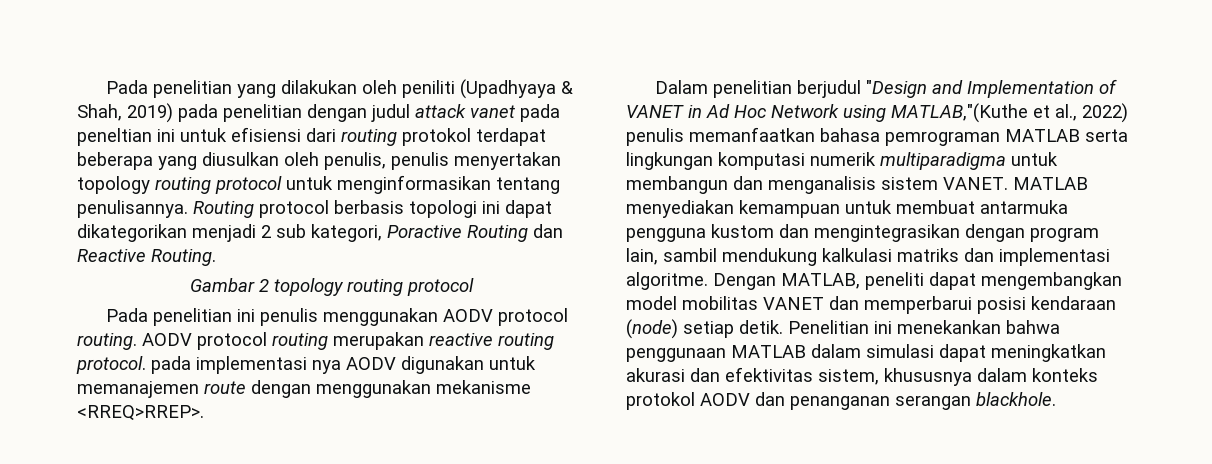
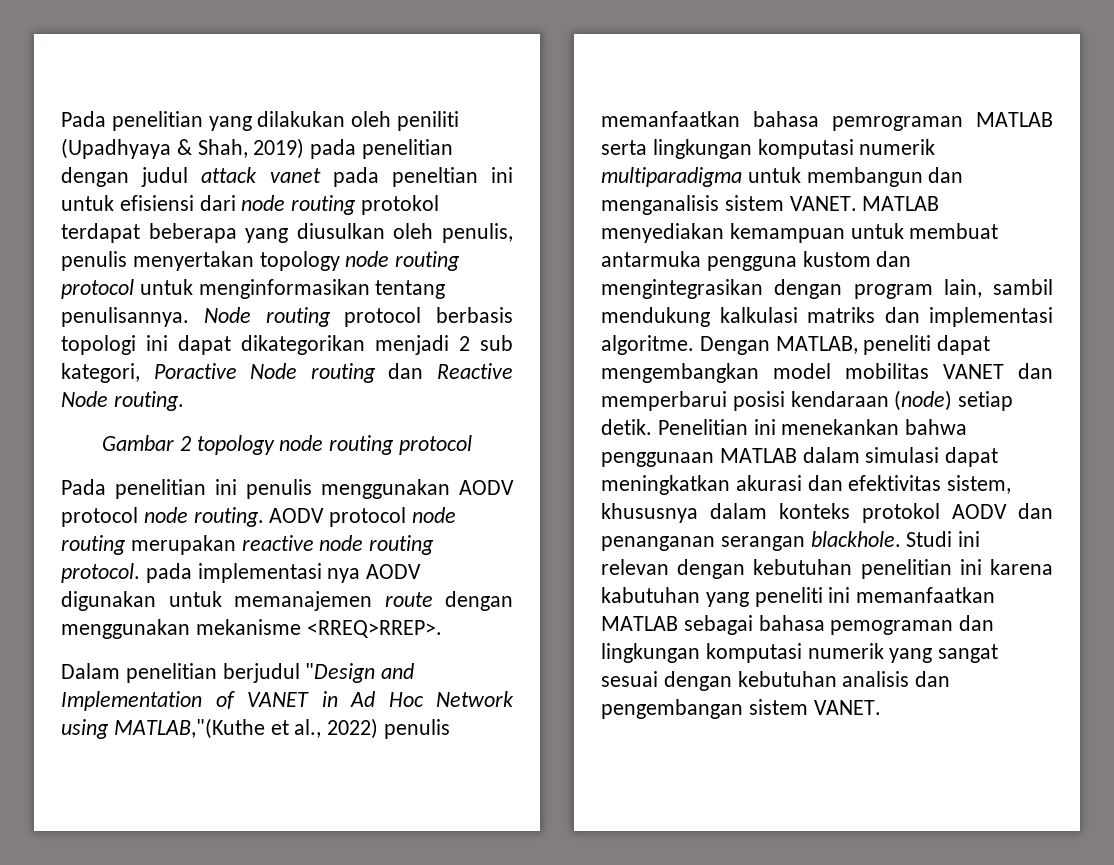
(336, 135) none -> [241,195,286,211] node
(150, 185) none -> [345,251,390,267] node
[193,201,254,218] Routing -> [203,307,331,327] Node routing
[467,224,563,242] [77,249,216,266] Routing dan Reactive Routing. -> [250,363,513,383] [61,391,184,411] Node routing dan Reactive Node routing.
(344, 287) none -> [279,435,324,451] node
(568, 317) none -> [143,507,188,523] node
(267, 341) none -> [412,507,457,523] node
(493, 339) none -> [319,535,364,551] node
(1056, 399) none -> [906,531,981,547] [601,559,1053,579] [601,587,996,607] [601,615,995,635] [601,643,999,663] [601,671,951,691] [601,699,881,719] Studi ini relevan dengan kebutuhan penelitian ini karena kabutuhan yang peneliti ini memanfaatkan MATLAB sebagai bahasa pemograman dan lingkungan komputasi numerik yang sangat sesuai dengan kebutuhan analisis dan pengembangan sistem VANET.

